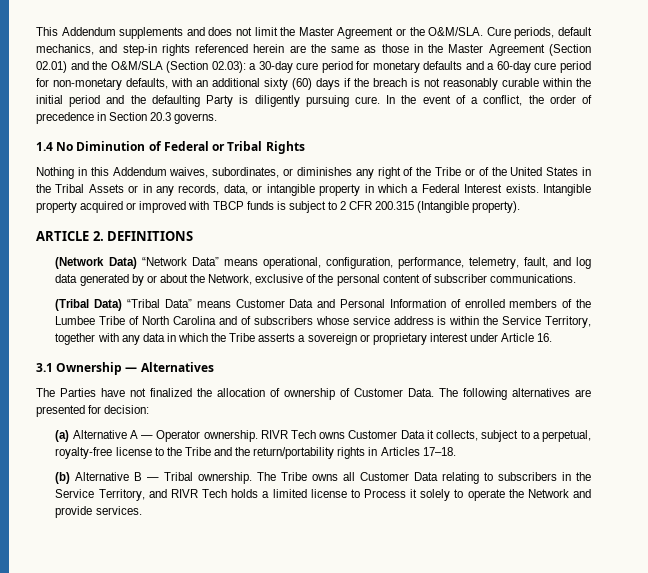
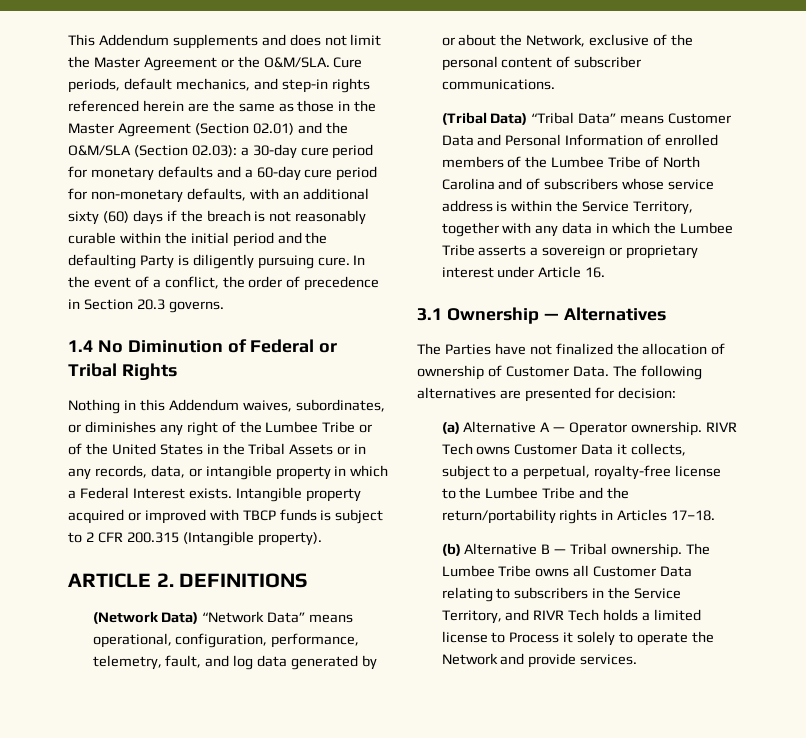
(432, 171) none -> [265,421,319,433] Lumbee
(227, 337) none -> [679,222,733,234] Lumbee
(182, 451) none -> [485,487,539,499] Lumbee
(277, 476) none -> [441,565,495,577] Lumbee

